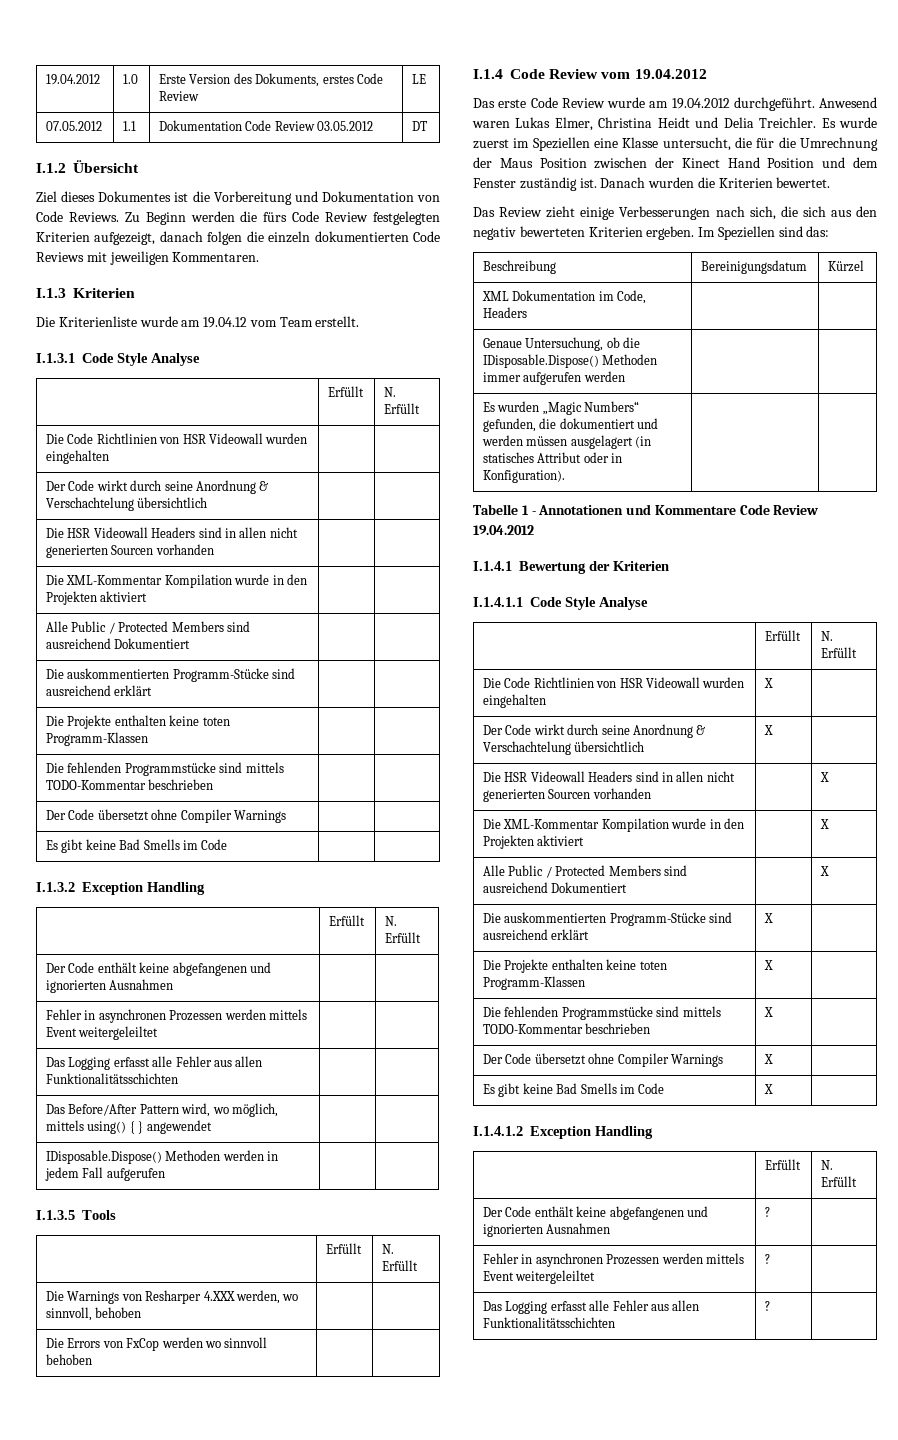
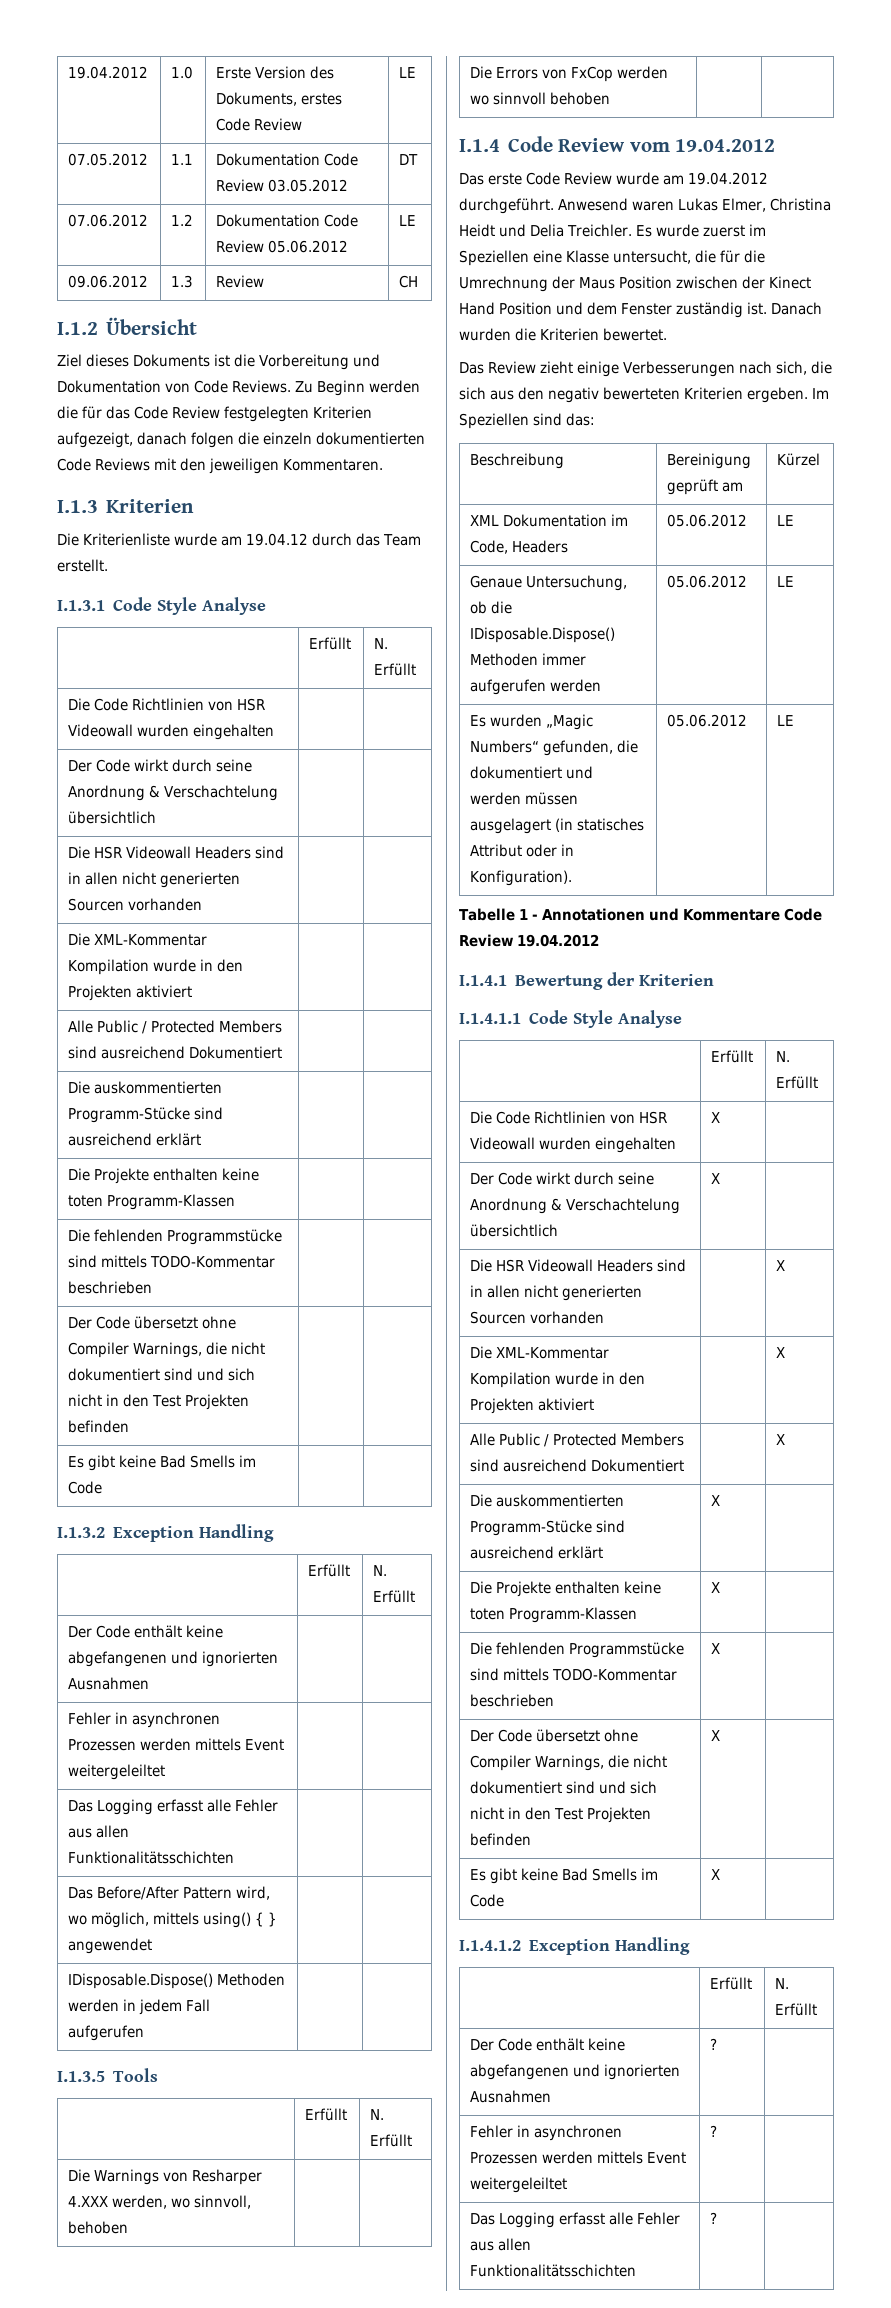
(428, 126) none -> [68,214,149,227] [171,214,194,226] [216,214,359,227] [216,240,349,253] [399,215,417,226] [68,275,149,288] [171,275,194,288] [216,275,265,288] [399,275,419,288] // 07.06.2012 | 1.2 | Dokumentation Code Review 05.06.2012 | LE // 09.06.2012 | 1.3 | Review | CH
[98,191,172,202] Dokumentes -> [133,354,211,367] Dokuments
[263,212,288,222] fürs -> [82,406,131,419] für das
(107, 257) none -> [180,458,207,471] den
[249,320,277,327] vom -> [312,533,381,546] durch das
[233,810,286,823] Warnings -> [133,1342,266,1358] [68,1368,256,1381] [68,1394,250,1410] [68,1420,130,1433] Warnings, die nicht dokumentiert sind und sich nicht in den Test Projekten befinden
[701,260,808,274] Bereinigungsdatum -> [667,453,752,469] [667,479,744,495] Bereinigung geprüft am
(528, 312) | -> [667,514,748,527] [777,515,795,526] 05.06.2012 | LE
(625, 376) | -> [667,575,748,588] [777,576,795,587] 05.06.2012 | LE
(566, 476) | -> [667,714,748,727] [777,715,795,726] 05.06.2012 | LE
[670,1054,723,1067] Warnings -> [535,1755,668,1771] [470,1781,658,1794] [470,1807,652,1823] [470,1833,532,1846] Warnings, die nicht dokumentiert sind und sich nicht in den Test Projekten befinden

